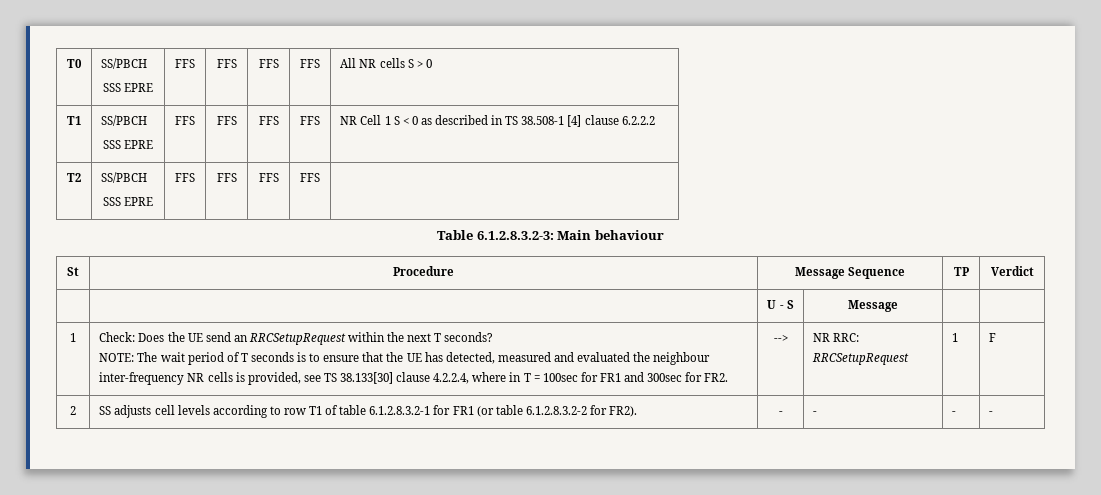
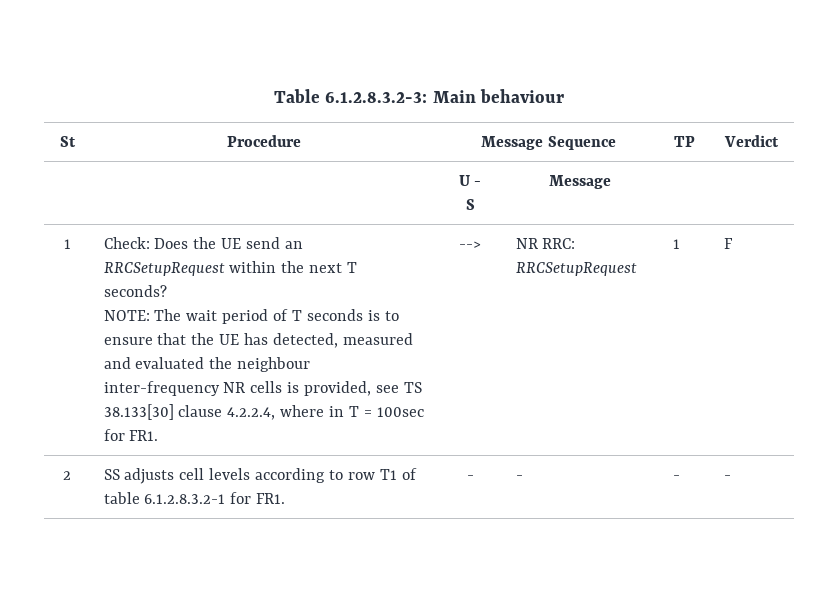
[67,59,82,68] [101,58,148,69] [102,83,154,92] [175,59,195,68] [216,59,237,68] [258,59,279,68] [300,59,320,68] [340,58,432,68] [67,116,81,125] [101,115,148,126] [102,140,154,149] [175,116,195,125] [216,116,237,125] [258,116,279,125] [300,116,320,125] [340,115,655,127] [67,173,81,182] [101,172,148,183] [102,197,154,206] [175,173,195,182] [216,173,237,182] [258,173,279,182] [300,173,320,182] T0 | SS/PBCH // SSS EPRE | FFS | FFS | FFS | FFS | All NR cells S > 0 // T1 | SS/PBCH // SSS EPRE | FFS | FFS | FFS | FFS | NR Cell 1 S < 0 as described in TS 38.508-1 [4] clause 6.2.2.2 // T2 | SS/PBCH // SSS EPRE | FFS | FFS | FFS | FFS | // -> (273, 96) none
[600,372,729,382] FR1 and 300sec for FR2. -> [129,430,159,441] FR1.
[452,405,638,417] FR1 (or table 6.1.2.8.3.2-2 for FR2). -> [256,493,286,504] FR1.

